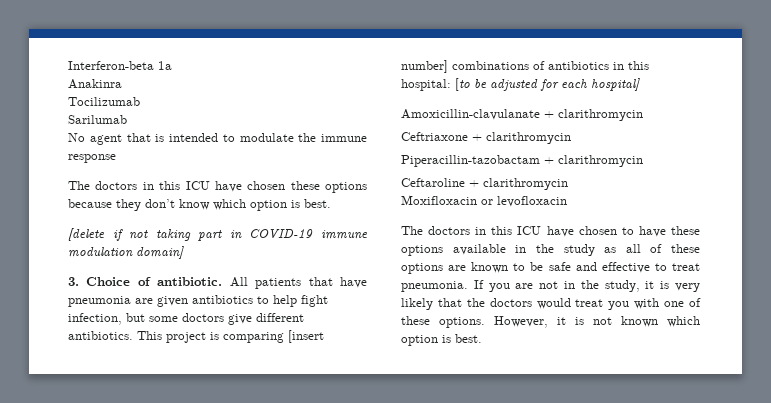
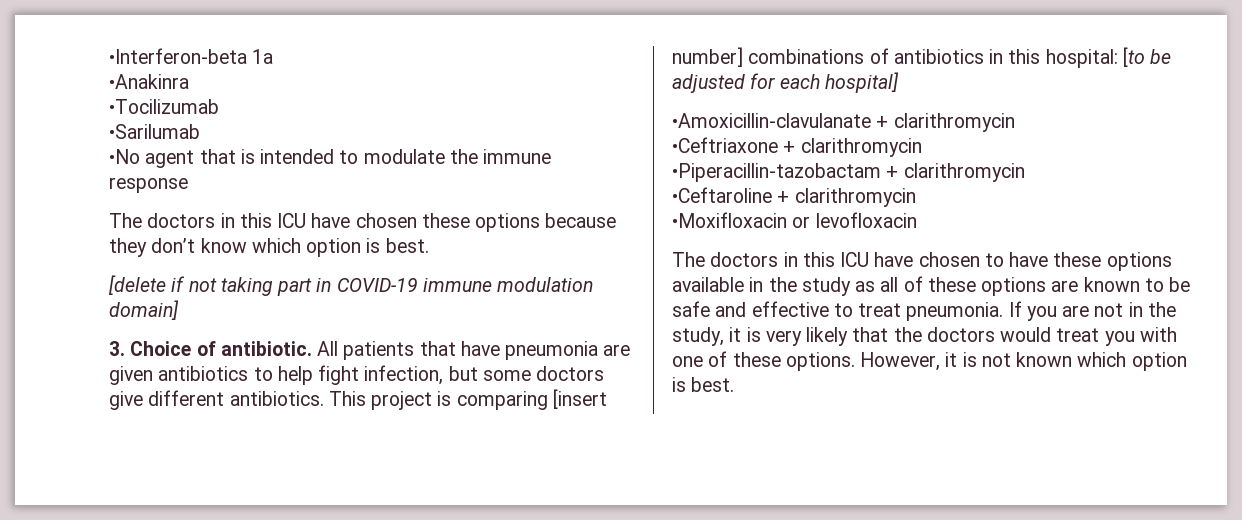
[68,61,154,70] Interferon-beta -> [109,48,247,64] •Interferon-beta
[68,79,122,89] [68,97,140,106] [68,115,127,124] [68,133,85,142] Anakinra // Tocilizumab // Sarilumab // No -> [109,74,189,89] [109,99,219,114] [109,124,200,139] [109,149,140,164] •Anakinra // •Tocilizumab // •Sarilumab // •No
[401,109,643,121] [401,132,571,144] [401,155,643,167] [401,178,568,190] [401,195,477,205] Amoxicillin-clavulanate + clarithromycin // Ceftriaxone + clarithromycin // Piperacillin-tazobactam + clarithromycin // Ceftaroline + clarithromycin // Moxifloxacin -> [672,113,1015,132] [672,137,922,157] [672,163,1025,182] [672,187,916,207] [672,212,787,228] •Amoxicillin-clavulanate + clarithromycin // •Ceftriaxone + clarithromycin // •Piperacillin-tazobactam + clarithromycin // •Ceftaroline + clarithromycin // •Moxifloxacin

